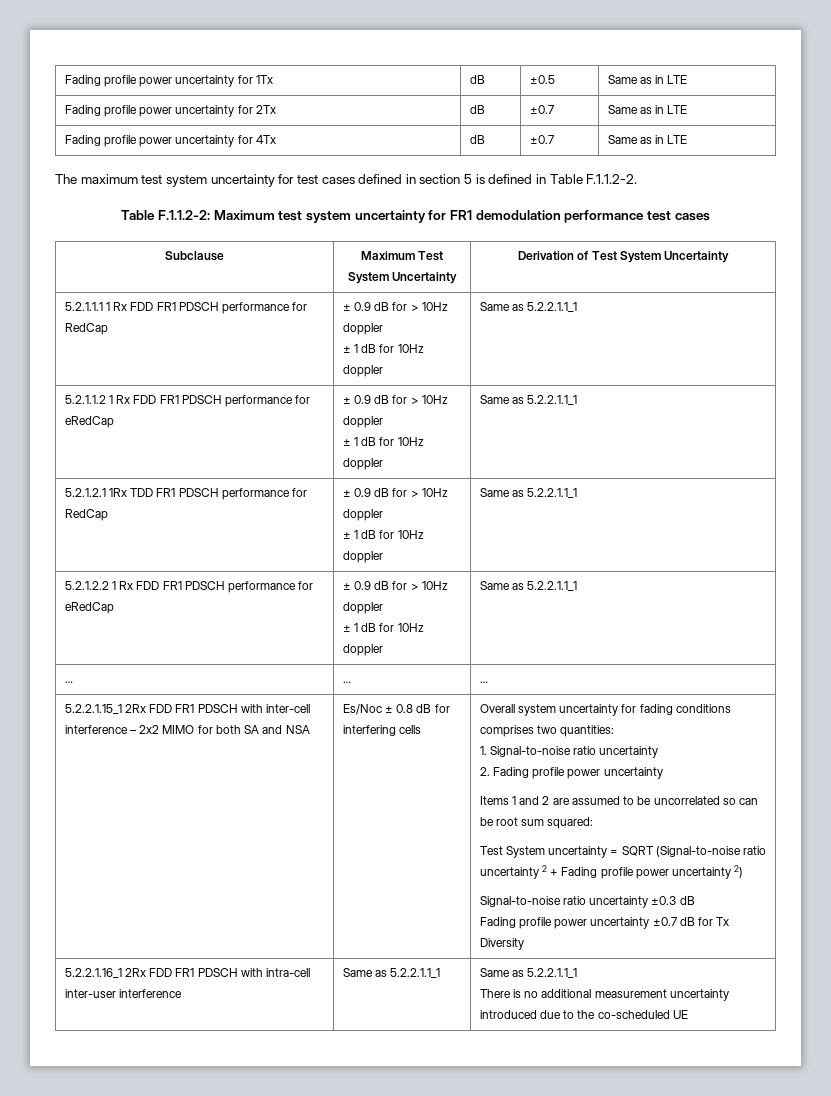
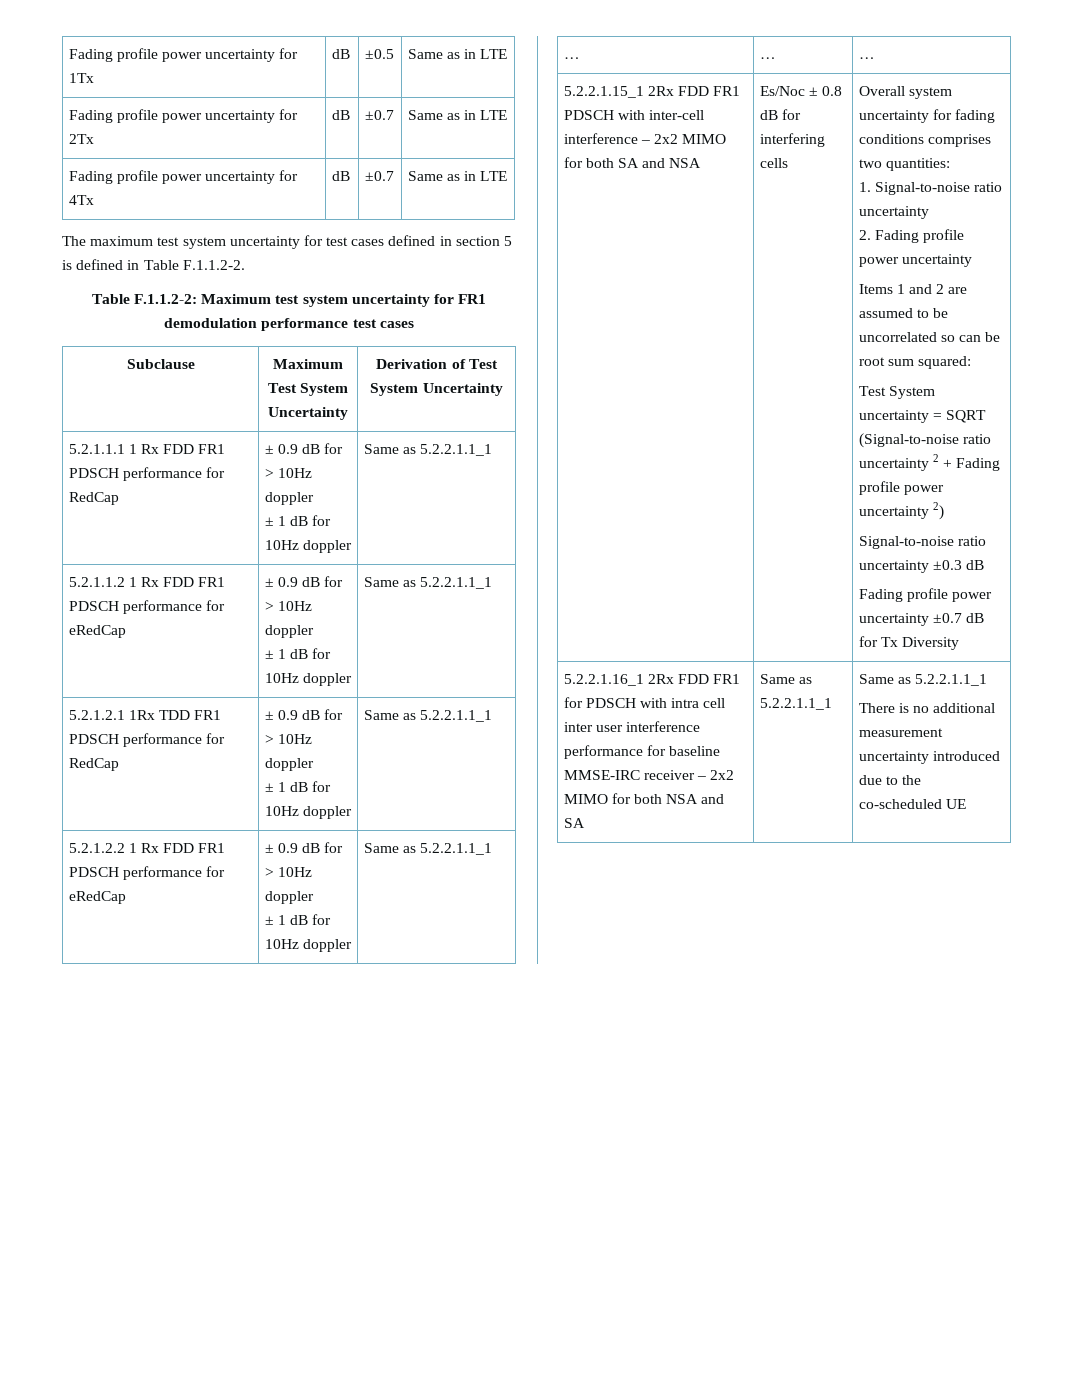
[197,968,311,977] [64,989,182,998] PDSCH with intra-cell inter-user interference -> [563,697,726,708] [563,721,701,732] [563,745,721,759] [563,770,735,780] [563,793,725,804] [563,818,585,828] for PDSCH with intra cell inter user interference performance for baseline MMSE-IRC receiver – 2x2 MIMO for both NSA and SA

